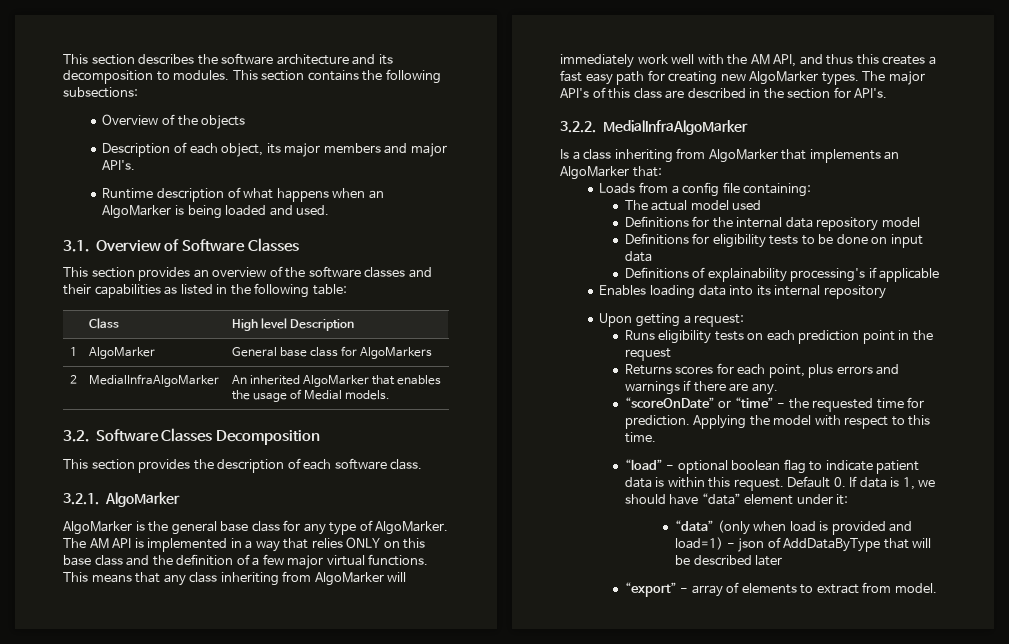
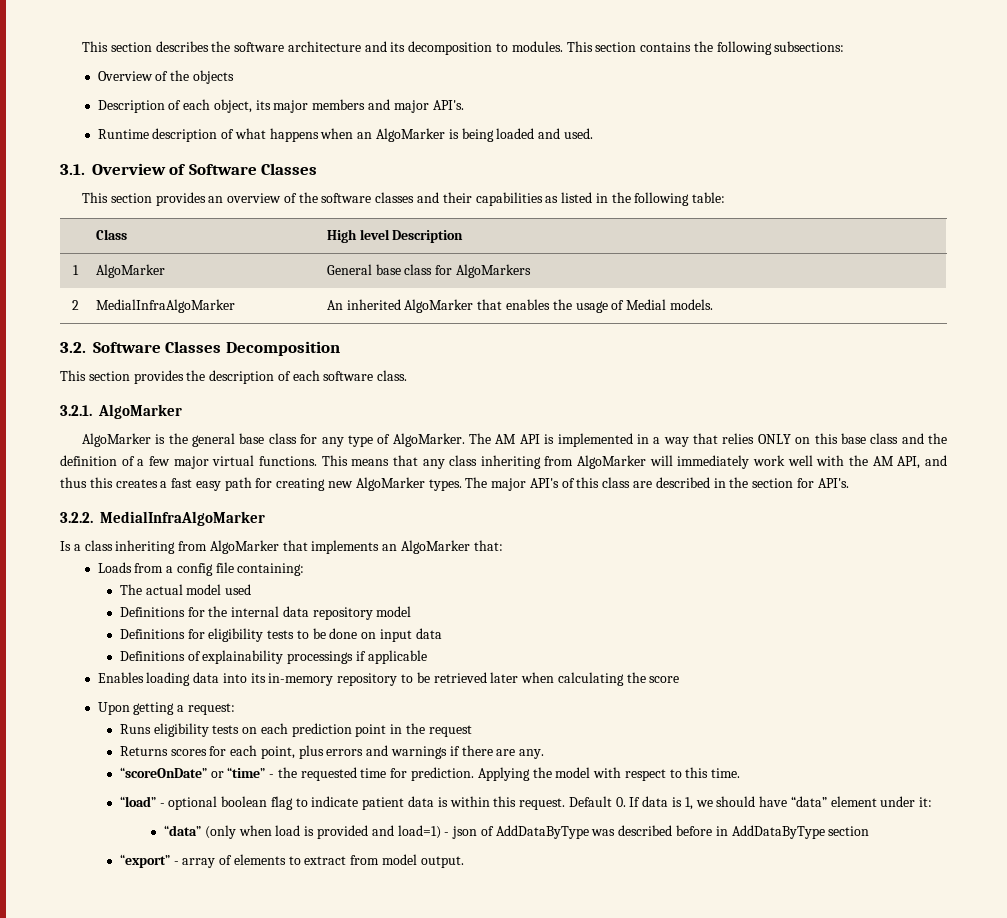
[790,268,866,282] processing's -> [287,651,354,664] processings
[774,285,886,299] internal repository -> [268,672,680,686] in-memory repository to be retrieved later when calculating the score
[883,538,932,549] [675,555,783,566] that will be described later -> [591,825,870,839] was described before in AddDataByType section
[894,583,937,593] model. -> [381,854,464,868] model output.

